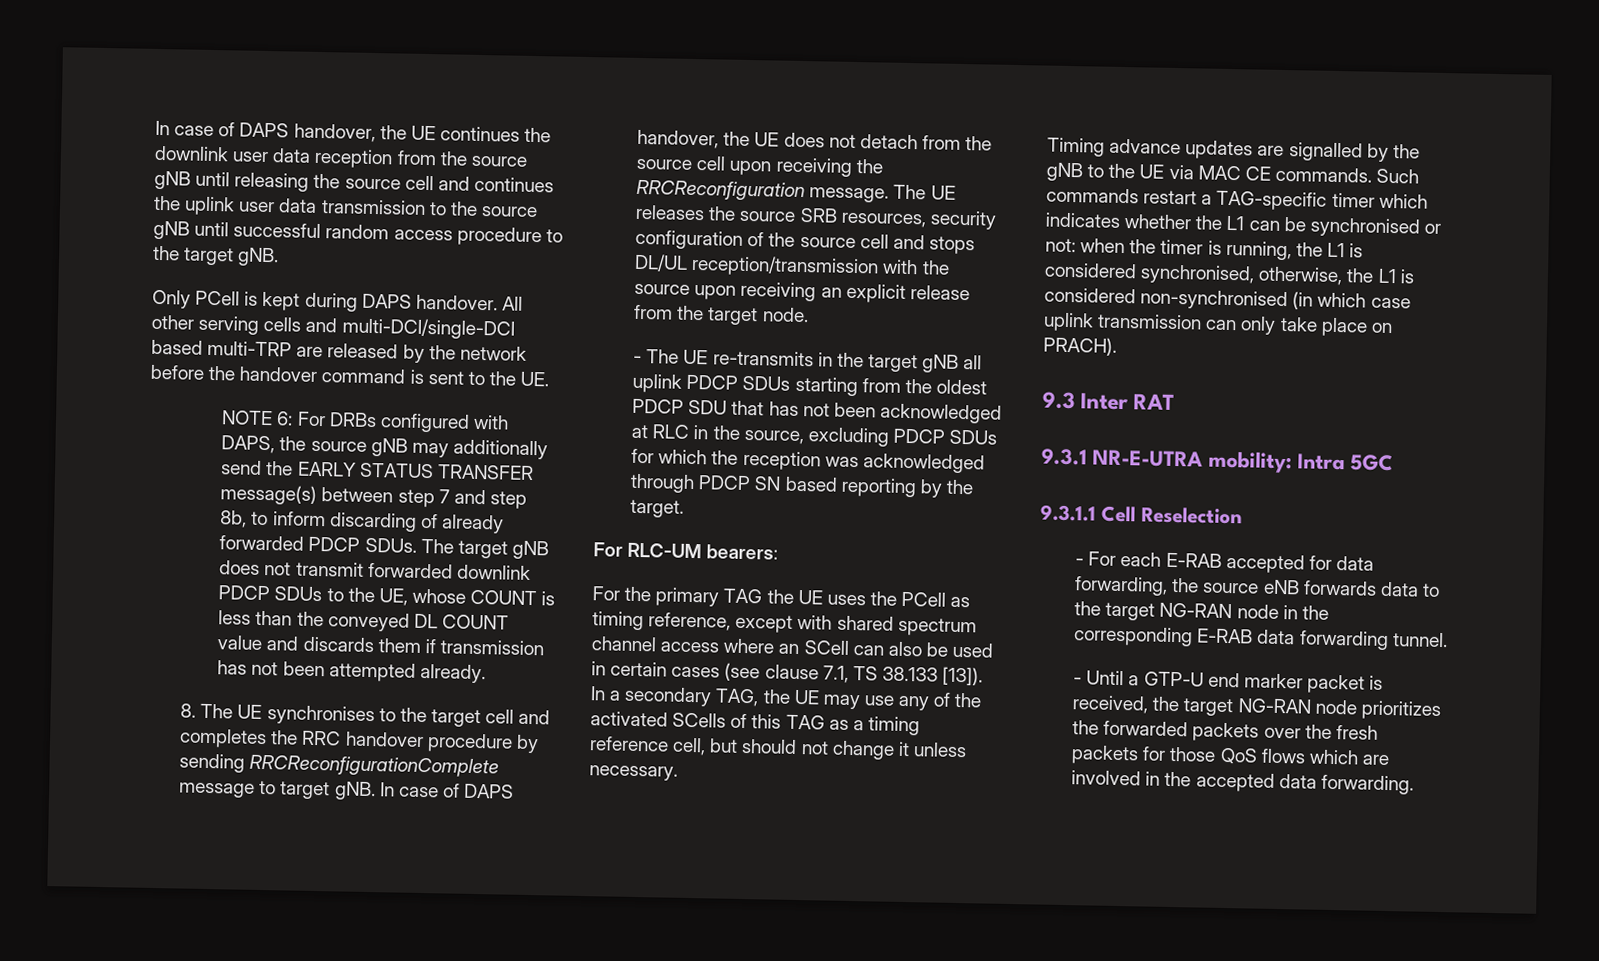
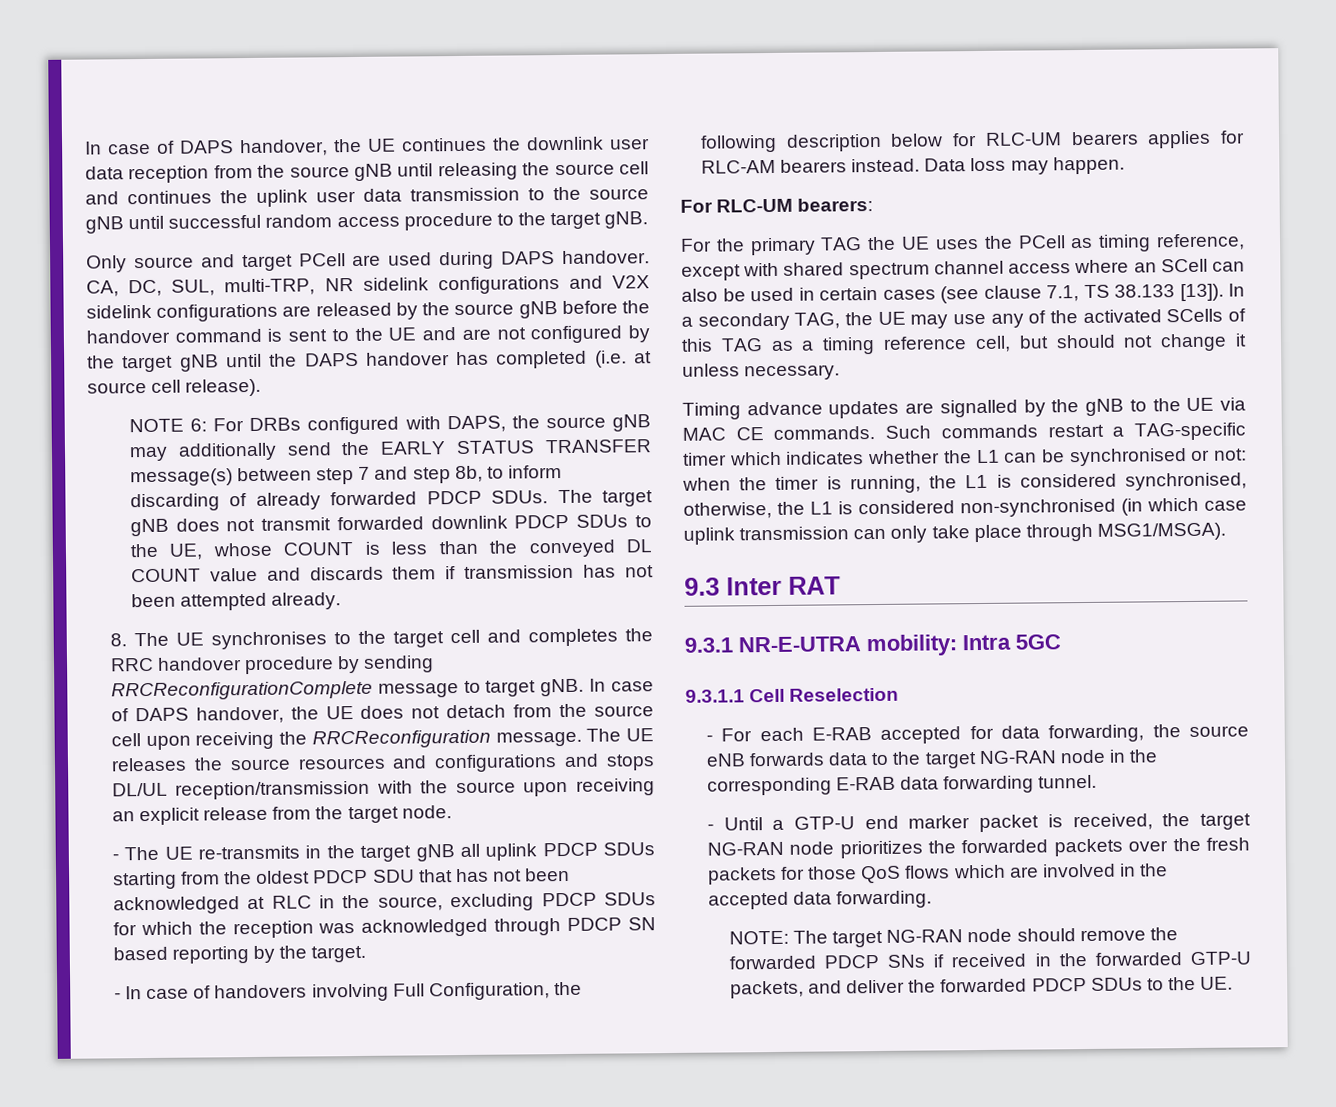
[195,290,523,312] [151,314,515,340] [151,339,293,357] PCell is kept during DAPS handover. All other serving cells and multi-DCI/single-DCI based multi-TRP -> [133,250,651,272] [86,275,650,297] [86,303,279,322] source and target PCell are used during DAPS handover. CA, DC, SUL, multi-TRP, NR sidelink configurations and V2X sidelink configurations
[459,345,527,361] network -> [454,301,558,319] source gNB
[520,371,550,387] UE. -> [388,325,651,344] [87,350,652,373] [87,378,262,397] UE and are not configured by the target gNB until the DAPS handover has completed (i.e. at source cell release).
[799,207,997,230] [635,229,889,250] SRB resources, security configuration of the source cell -> [297,754,558,773] resources and configurations
(685, 508) none -> [113,981,582,1002] [699,130,1245,153] [700,156,1125,175] // - In case of handovers involving Full Configuration, the following description below for RLC-UM bearers applies for RLC-AM bearers instead. Data loss may happen.
[1370,322,1393,334] [1043,336,1117,356] on PRACH). -> [1025,522,1226,542] through MSG1/MSGA).
(1414, 784) none -> [728,927,1178,948] [728,951,1251,970] [729,976,1234,999] // NOTE: The target NG-RAN node should remove the forwarded PDCP SNs if received in the forwarded GTP-U packets, and deliver the forwarded PDCP SDUs to the UE.

